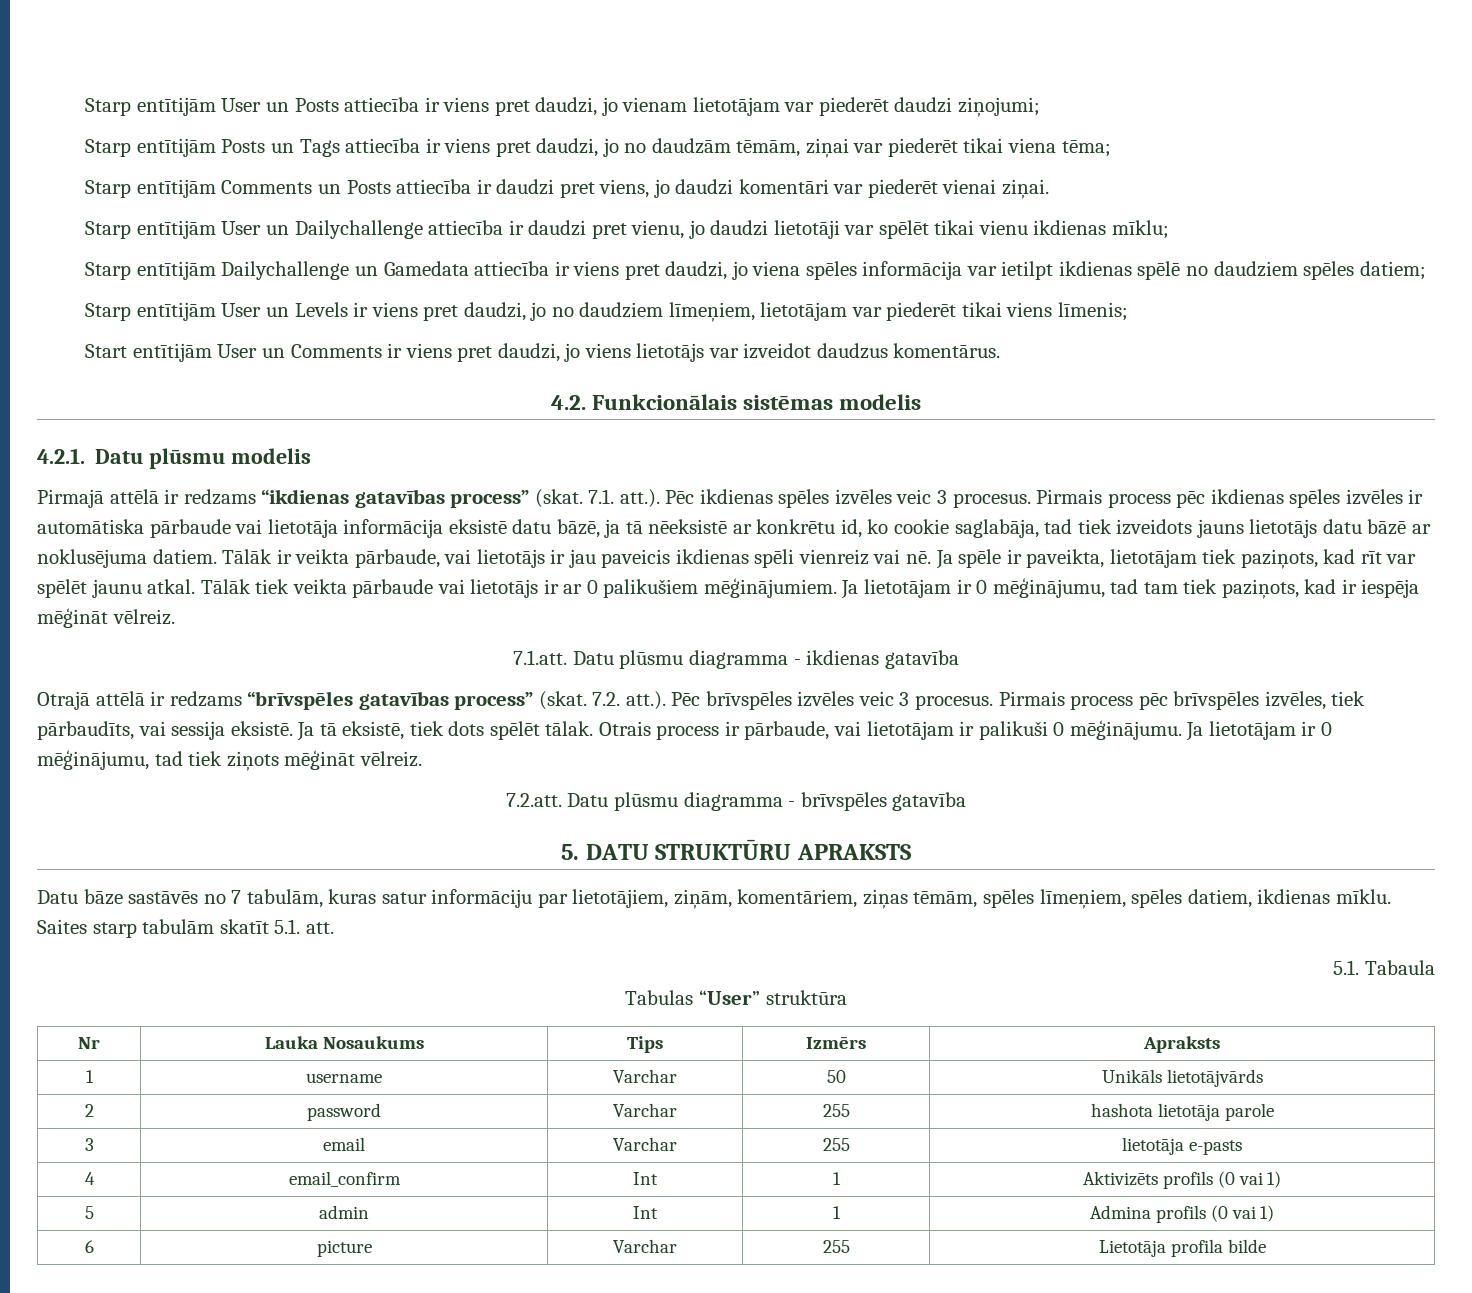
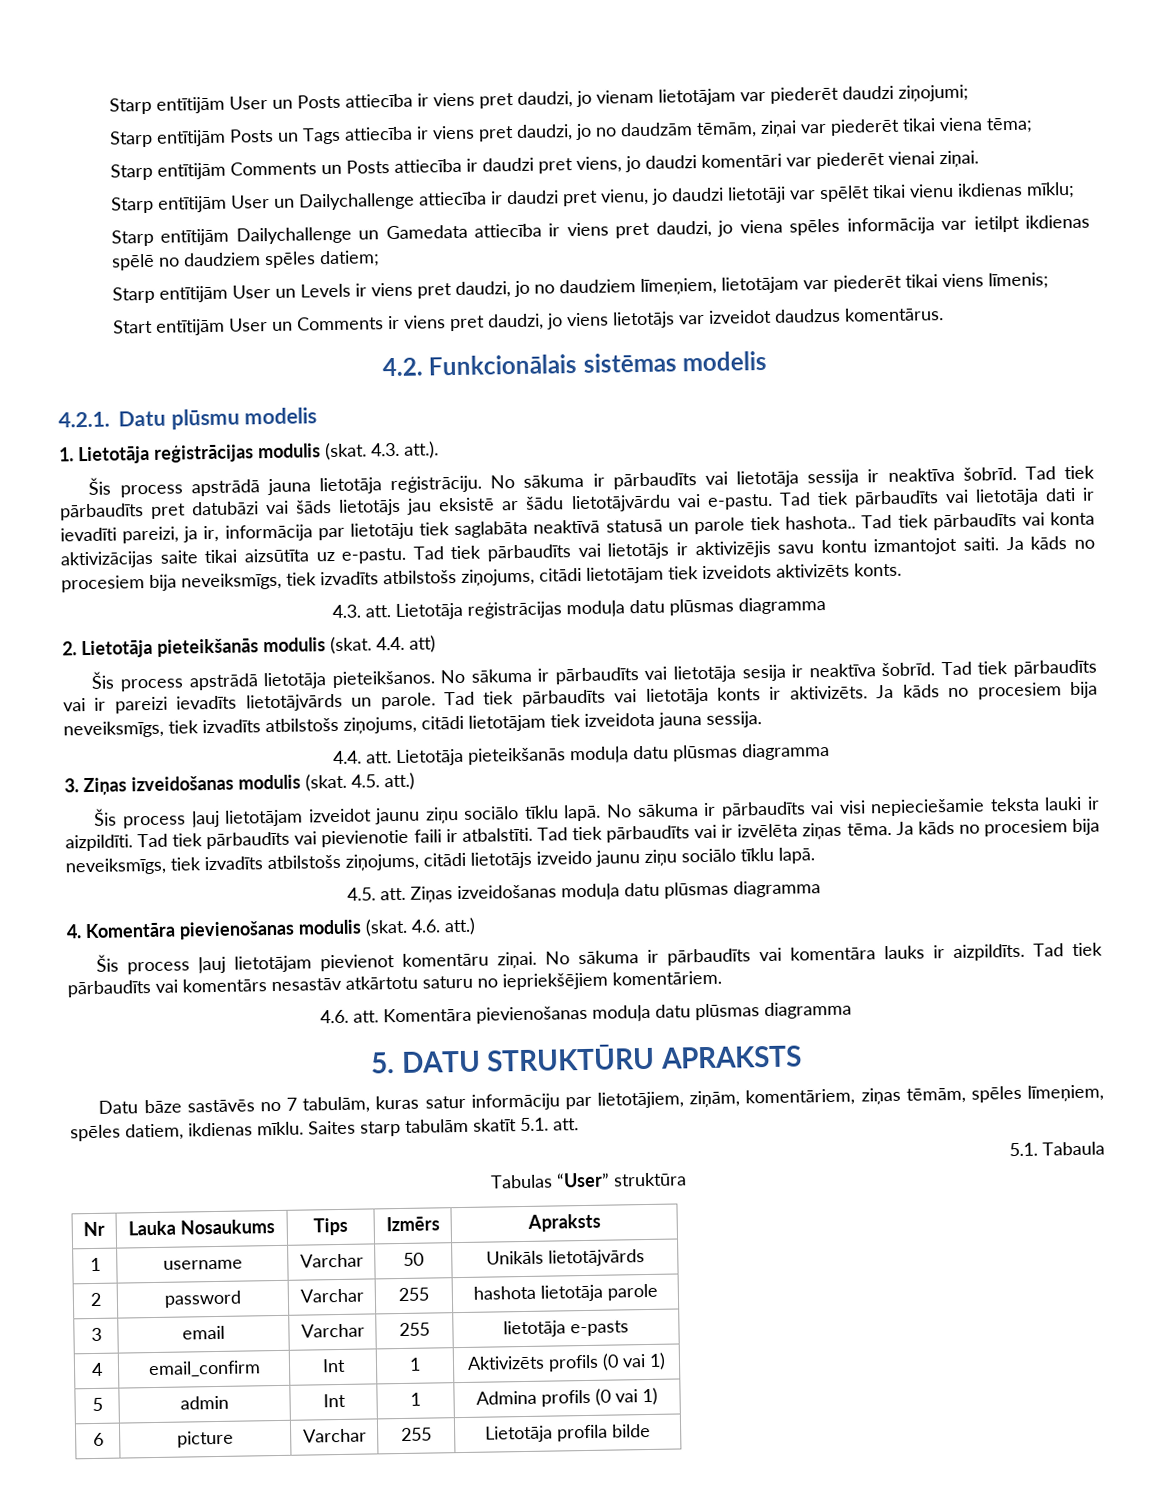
[37,489,1424,508] [37,519,1431,538] [37,549,1417,569] [37,578,1420,599] [37,608,175,628] [513,650,959,669] [37,691,1366,710] [37,720,1332,741] [37,750,422,771] [505,792,967,811] Pirmajā attēlā ir redzams “ikdienas gatavības process” (skat. 7.1. att.). Pēc ikdienas spēles izvēles veic 3 procesus. Pirmais process pēc ikdienas spēles izvēles ir automātiska pārbaude vai lietotāja informācija eksistē datu bāzē, ja tā nēeksistē ar konkrētu id, ko cookie saglabāja, tad tiek izveidots jauns lietotājs datu bāzē ar noklusējuma datiem. Tālāk ir veikta pārbaude, vai lietotājs ir jau paveicis ikdienas spēli vienreiz vai nē. Ja spēle ir paveikta, lietotājam tiek paziņots, kad rīt var spēlēt jaunu atkal. Tālāk tiek veikta pārbaude vai lietotājs ir ar 0 palikušiem mēģinājumiem. Ja lietotājam ir 0 mēģinājumu, tad tam tiek paziņots, kad ir iespēja mēģināt vēlreiz. // 7.1.att. Datu plūsmu diagramma - ikdienas gatavība // Otrajā attēlā ir redzams “brīvspēles gatavības process” (skat. 7.2. att.). Pēc brīvspēles izvēles veic 3 procesus. Pirmais process pēc brīvspēles izvēles, tiek pārbaudīts, vai sessija eksistē. Ja tā eksistē, tiek dots spēlēt tālak. Otrais process ir pārbaude, vai lietotājam ir palikuši 0 mēģinājumu. Ja lietotājam ir 0 mēģinājumu, tad tiek ziņots mēģināt vēlreiz. // 7.2.att. Datu plūsmu diagramma - brīvspēles gatavība -> [59,441,439,465] [88,465,1096,498] [60,487,1095,521] [60,511,1095,544] [60,536,1096,569] [61,562,902,593] [331,597,826,621] [62,635,436,659] [91,659,1097,692] [63,681,1099,714] [63,711,762,739] [333,742,830,767] [64,772,415,796] [93,796,1100,829] [65,818,1100,852] [65,847,815,876] [346,880,821,903] [66,917,476,940] [96,942,1103,975] [67,970,722,998] [319,1001,852,1024] 1. Lietotāja reģistrācijas modulis (skat. 4.3. att.). // Šis process apstrādā jauna lietotāja reģistrāciju. No sākuma ir pārbaudīts vai lietotāja sessija ir neaktīva šobrīd. Tad tiek pārbaudīts pret datubāzi vai šāds lietotājs jau eksistē ar šādu lietotājvārdu vai e-pastu. Tad tiek pārbaudīts vai lietotāja dati ir ievadīti pareizi, ja ir, informācija par lietotāju tiek saglabāta neaktīvā statusā un parole tiek hashota.. Tad tiek pārbaudīts vai konta aktivizācijas saite tikai aizsūtīta uz e-pastu. Tad tiek pārbaudīts vai lietotājs ir aktivizējis savu kontu izmantojot saiti. Ja kāds no procesiem bija neveiksmīgs, tiek izvadīts atbilstošs ziņojums, citādi lietotājam tiek izveidots aktivizēts konts. // 4.3. att. Lietotāja reģistrācijas moduļa datu plūsmas diagramma // 2. Lietotāja pieteikšanās modulis (skat. 4.4. att) // Šis process apstrādā lietotāja pieteikšanos. No sākuma ir pārbaudīts vai lietotāja sesija ir neaktīva šobrīd. Tad tiek pārbaudīts vai ir pareizi ievadīts lietotājvārds un parole. Tad tiek pārbaudīts vai lietotāja konts ir aktivizēts. Ja kāds no procesiem bija neveiksmīgs, tiek izvadīts atbilstošs ziņojums, citādi lietotājam tiek izveidota jauna sessija. // 4.4. att. Lietotāja pieteikšanās moduļa datu plūsmas diagramma // 3. Ziņas izveidošanas modulis (skat. 4.5. att.) // Šis process ļauj lietotājam izveidot jaunu ziņu sociālo tīklu lapā. No sākuma ir pārbaudīts vai visi nepieciešamie teksta lauki ir aizpildīti. Tad tiek pārbaudīts vai pievienotie faili ir atbalstīti. Tad tiek pārbaudīts vai ir izvēlēta ziņas tēma. Ja kāds no procesiem bija neveiksmīgs, tiek izvadīts atbilstošs ziņojums, citādi lietotājs izveido jaunu ziņu sociālo tīklu lapā. // 4.5. att. Ziņas izveidošanas moduļa datu plūsmas diagramma // 4. Komentāra pievienošanas modulis (skat. 4.6. att.) // Šis process ļauj lietotājam pievienot komentāru ziņai. No sākuma ir pārbaudīts vai komentāra lauks ir aizpildīts. Tad tiek pārbaudīts vai komentārs nesastāv atkārtotu saturu no iepriekšējiem komentāriem. // 4.6. att. Komentāra pievienošanas moduļa datu plūsmas diagramma

